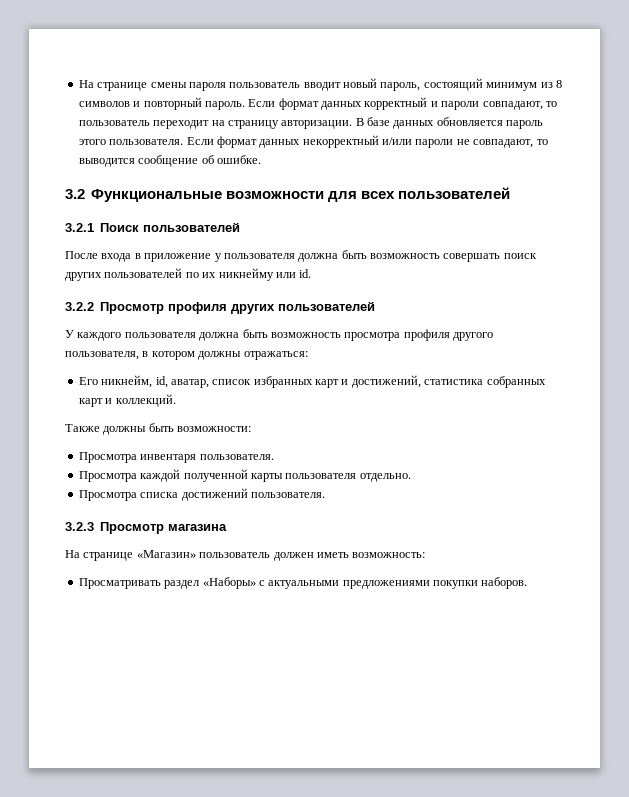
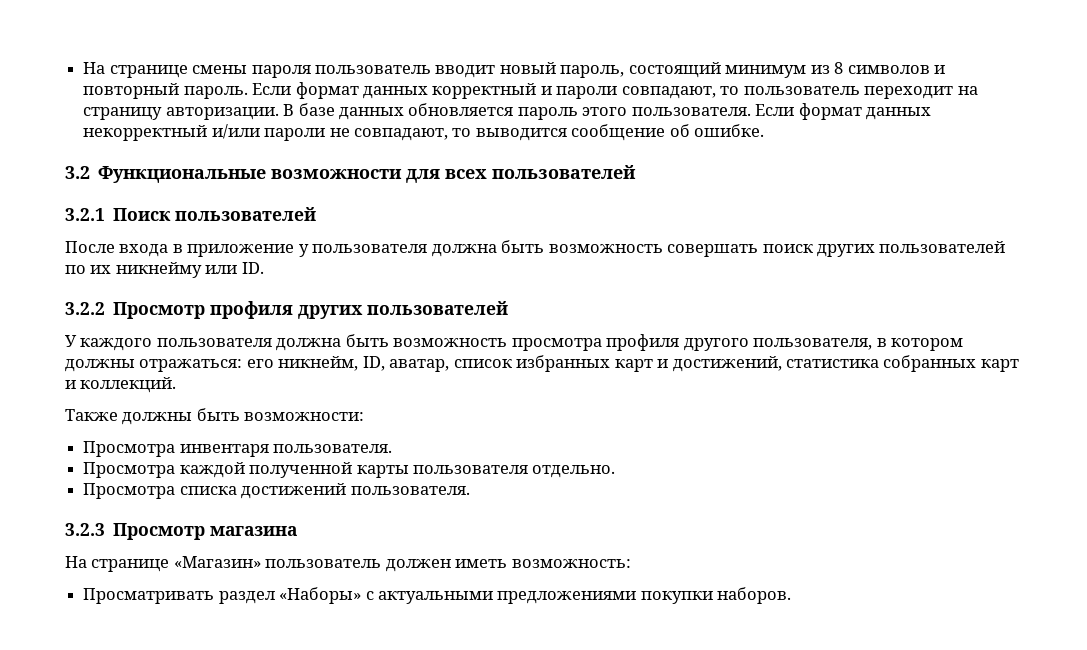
[299,269,312,278] id. -> [241,262,264,274] ID.
[78,375,168,388] // Его никнейм, id, -> [246,356,385,371] его никнейм, ID,

